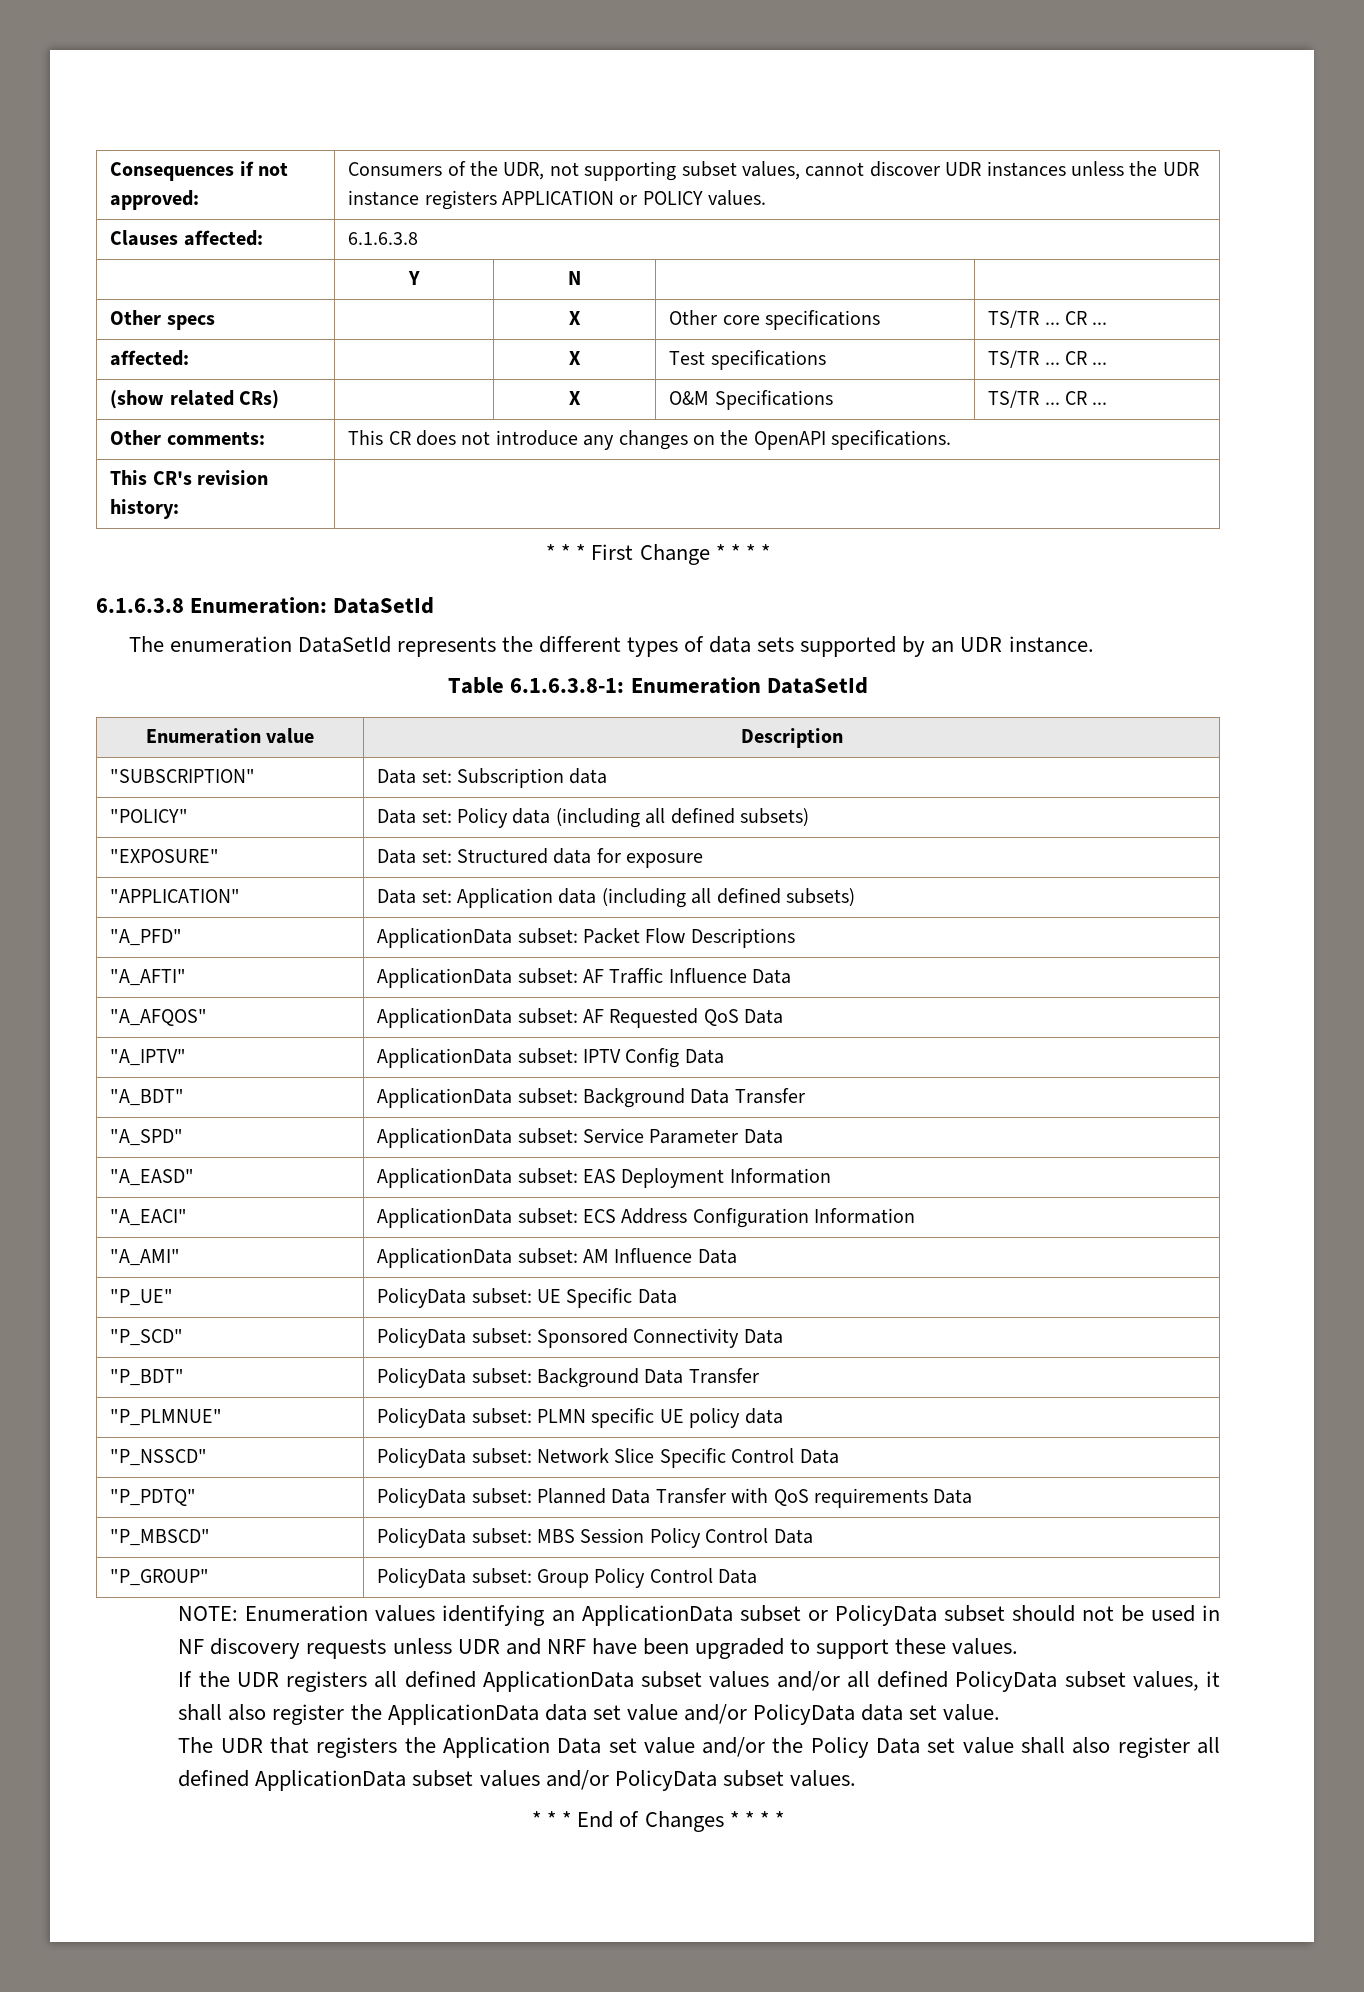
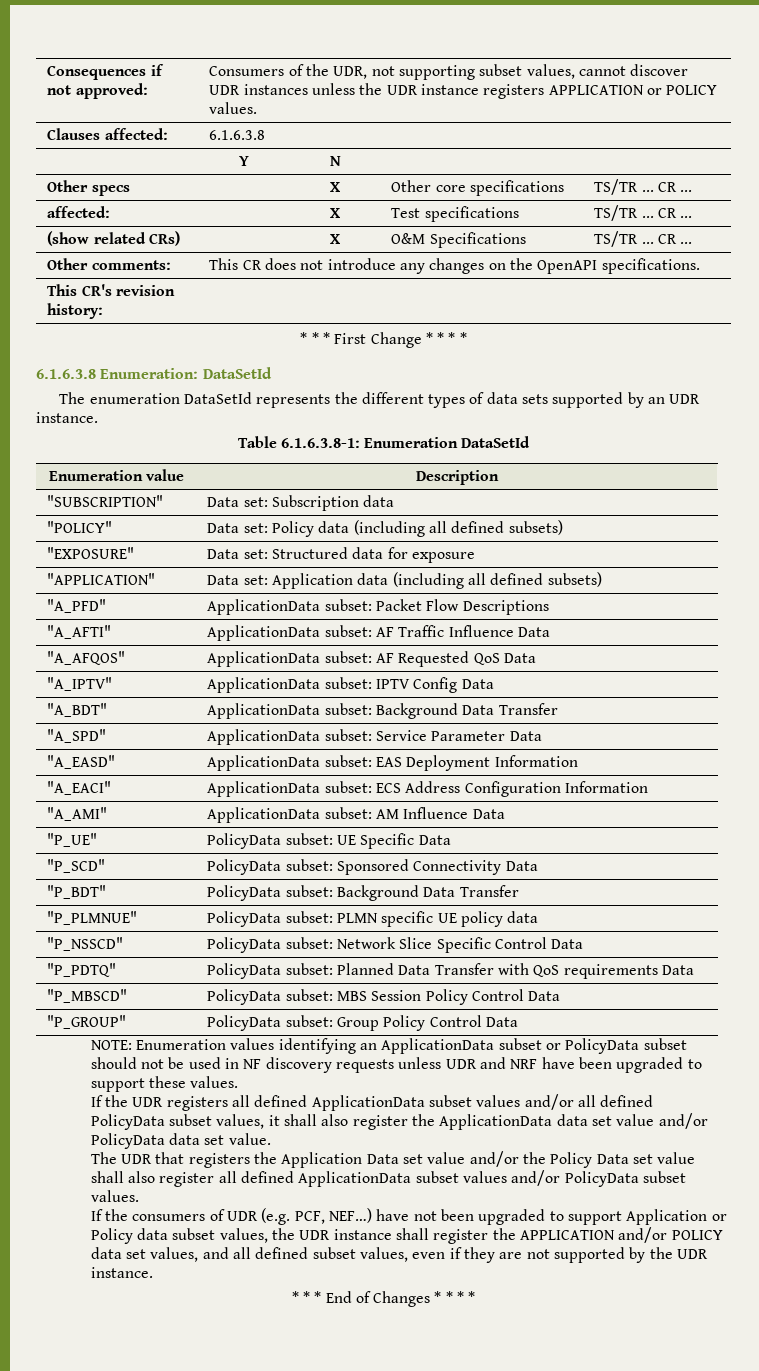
(856, 1778) none -> [90,1208,727,1225] [90,1227,723,1244] [90,1247,708,1263] [90,1267,153,1278] // If the consumers of UDR (e.g. PCF, NEF…) have not been upgraded to support Application or Policy data subset values, the UDR instance shall register the APPLICATION and/or POLICY data set values, and all defined subset values, even if they are not supported by the UDR instance.

